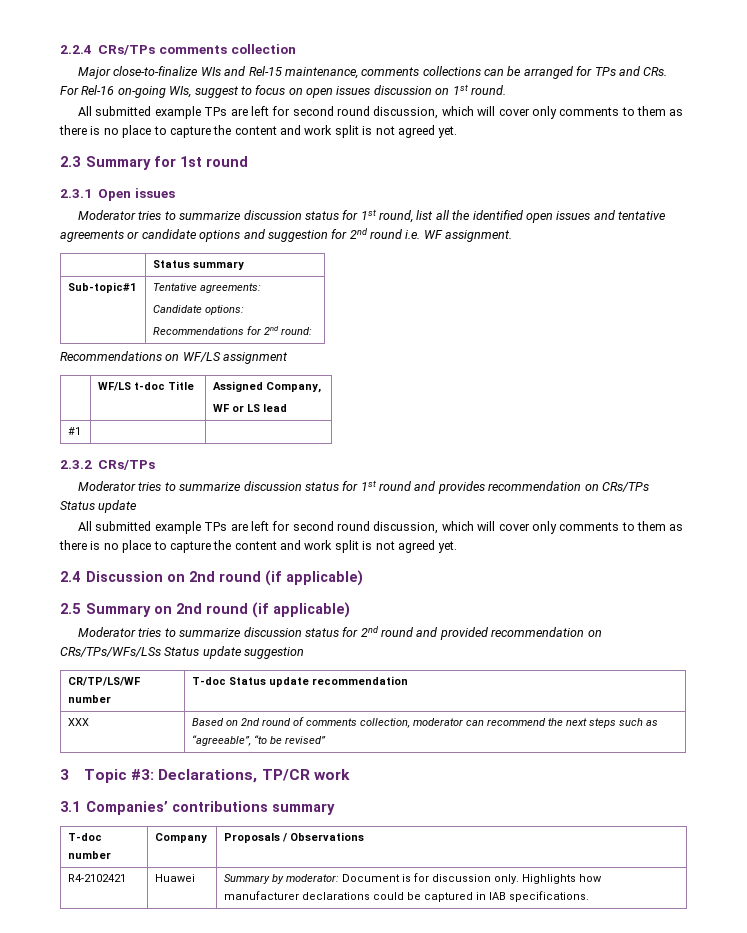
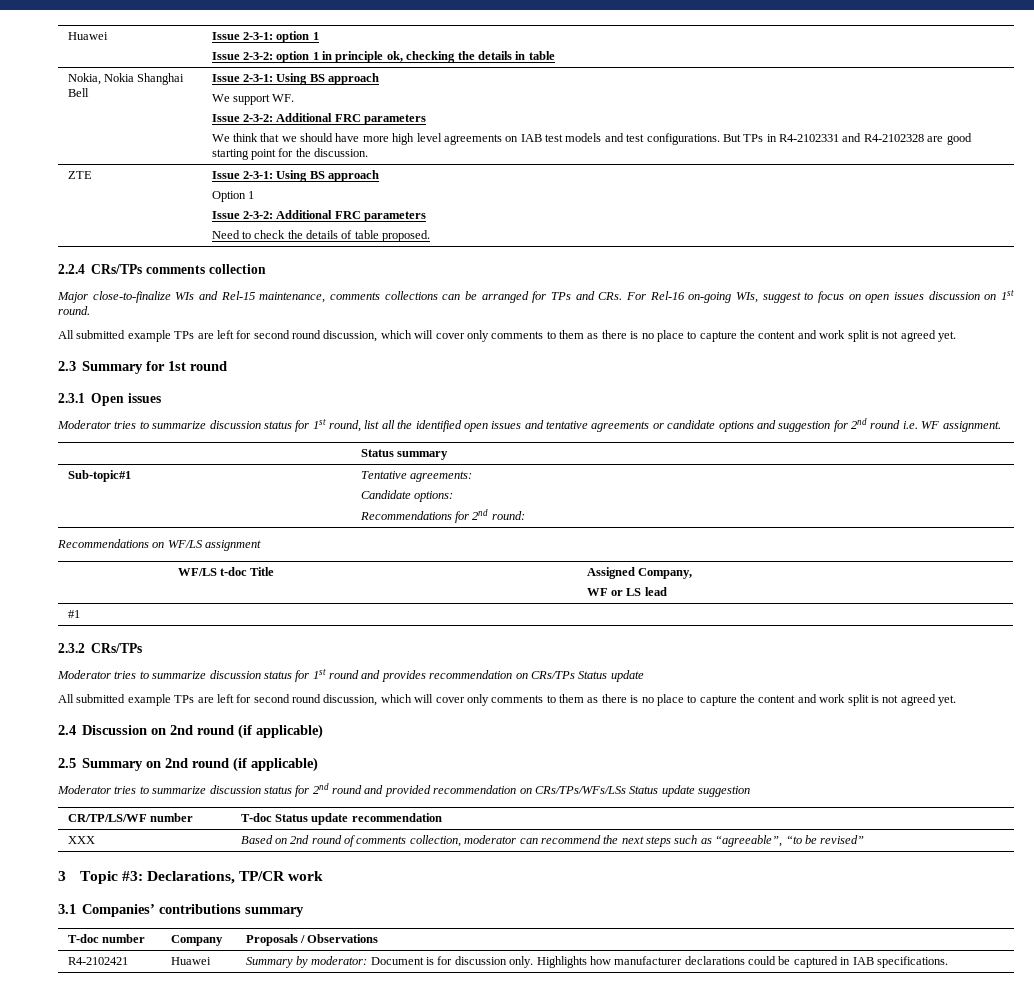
(60, 49) none -> [67,32,108,40] [211,31,319,43] [211,51,555,63] [67,73,185,85] [67,88,89,97] [211,73,380,85] [211,94,295,105] [211,113,427,125] [211,133,972,145] [211,148,369,160] [67,171,92,179] [211,170,380,182] [211,191,254,202] [211,210,427,222] [211,230,431,242] Huawei | Issue 2-3-1: option 1 // Issue 2-3-2: option 1 in principle ok, checking the details in table // Nokia, Nokia Shanghai Bell | Issue 2-3-1: Using BS approach // We support WF. // Issue 2-3-2: Additional FRC parameters // We think that we should have more high level agreements on IAB test models and test configurations. But TPs in R4-2102331 and R4-2102328 are good starting point for the discussion. // ZTE | Issue 2-3-1: Using BS approach // Option 1 // Issue 2-3-2: Additional FRC parameters // Need to check the details of table proposed. //

